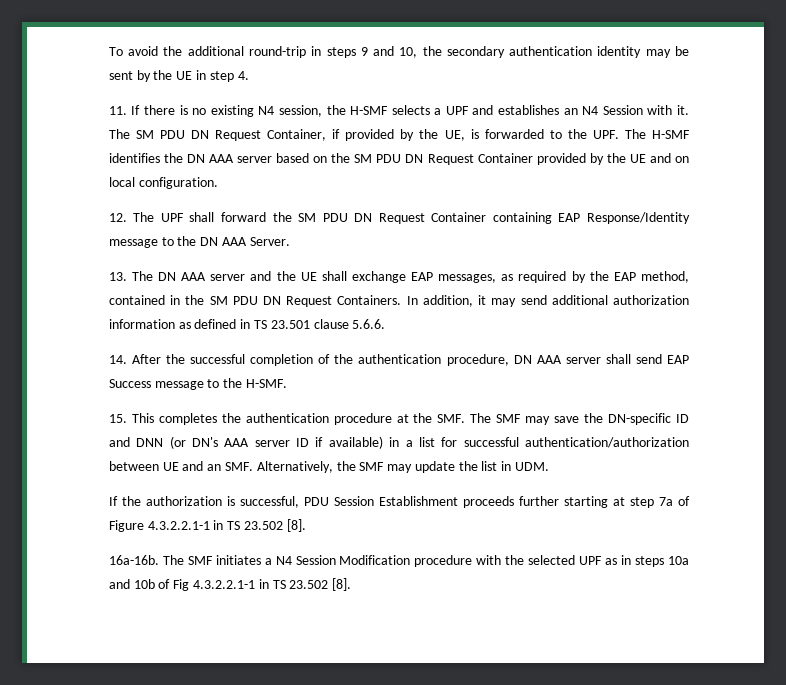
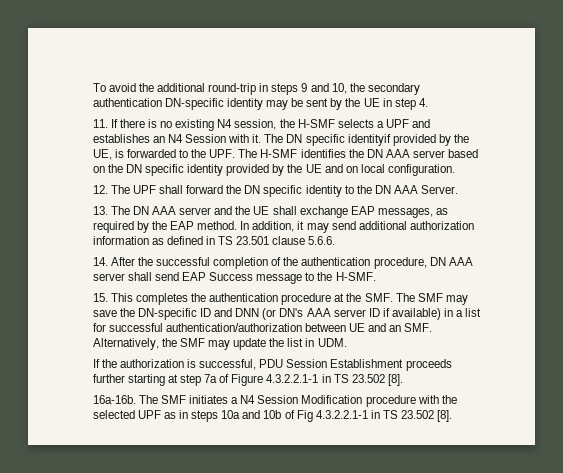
(593, 51) none -> [164,98,224,110] DN-specific
[135,129,341,141] SM PDU DN Request Container, if -> [286,134,391,146] DN specific identityif
[354,153,533,165] SM PDU DN Request Container -> [125,164,224,176] DN specific identity
[298,212,690,224] [108,239,158,248] SM PDU DN Request Container containing EAP Response/Identity message -> [244,185,342,197] DN specific identity
[641,271,689,283] [108,295,402,307] method, contained in the SM PDU DN Request Containers. -> [197,221,238,230] method.

